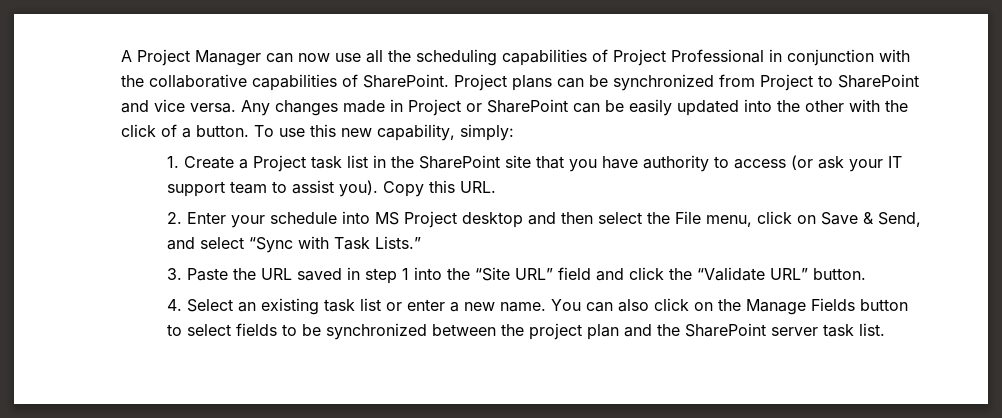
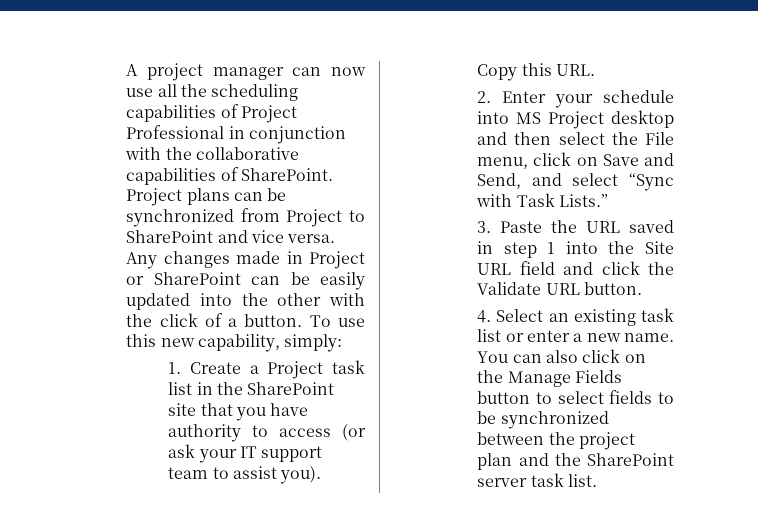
[136,49,261,66] Project Manager -> [146,63,284,81] project manager
[863,212,875,224] & -> [644,153,674,166] and
[475,267,554,281] “Site URL” -> [645,241,674,254] [477,263,512,275] Site URL
[697,267,809,281] “Validate URL” -> [477,282,580,295] Validate URL

